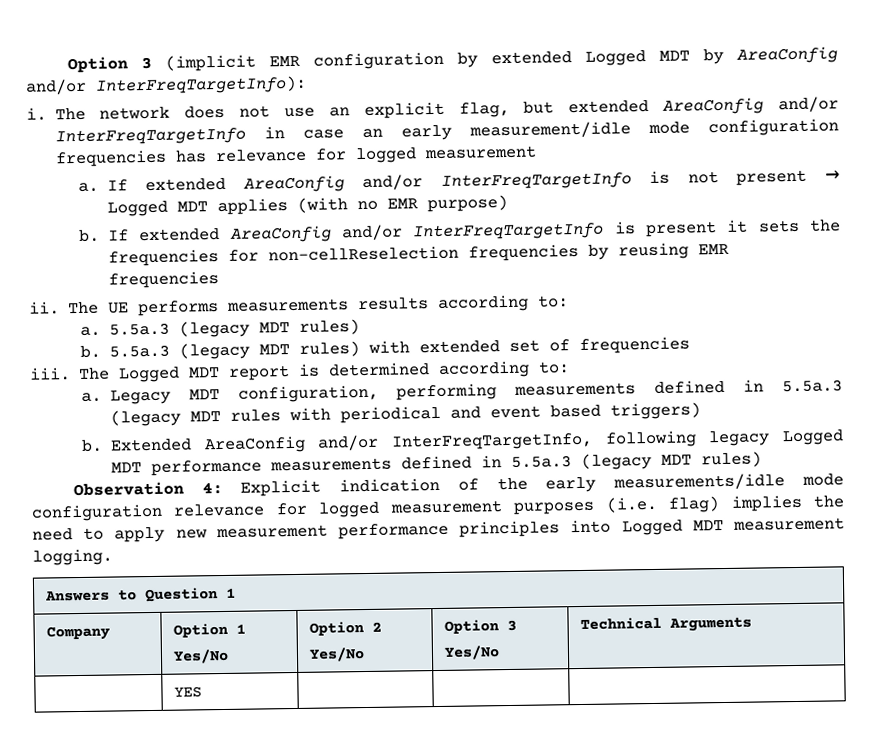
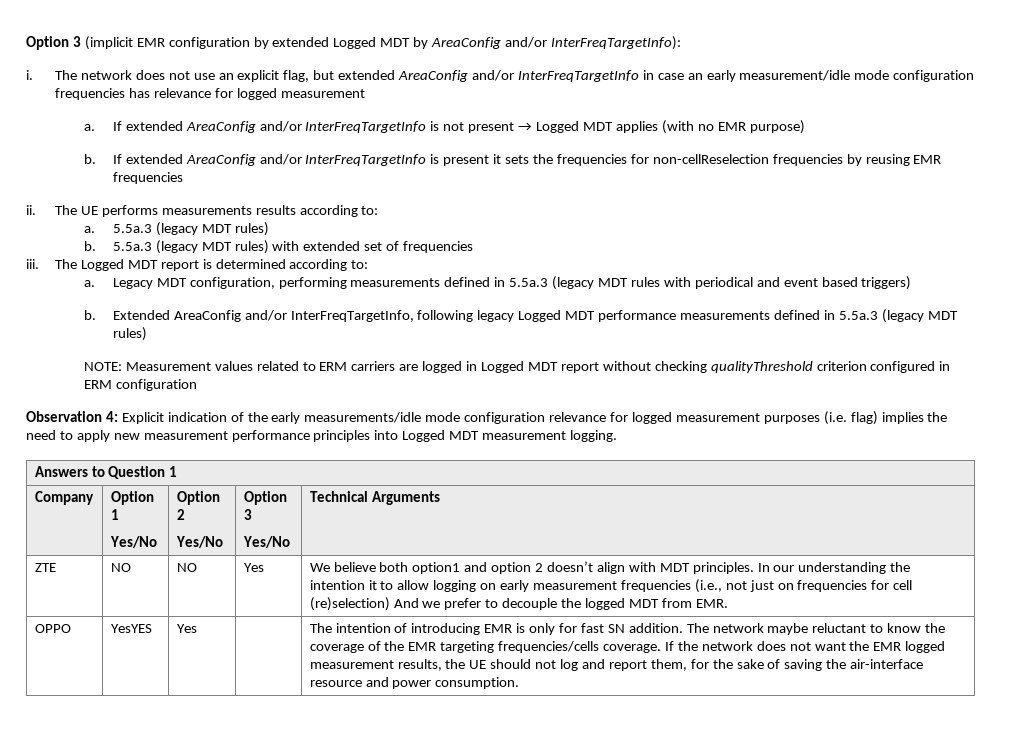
(762, 459) none -> [83,361,951,373] [83,379,197,391] // NOTE: Measurement values related to ERM carriers are logged in Logged MDT report without checking qualityThreshold criterion configured in ERM configuration
[173,686,202,698] | YES | | | -> [34,563,56,572] [110,563,131,572] [176,563,197,572] [243,563,264,572] [309,561,911,574] [309,579,913,593] [309,597,728,611] [34,624,71,633] [110,624,152,633] [176,624,197,633] [309,623,946,635] [309,641,946,653] [309,659,924,671] [309,677,520,689] ZTE | NO | NO | Yes | We believe both option1 and option 2 doesn’t align with MDT principles. In our understanding the intention it to allow logging on early measurement frequencies (i.e., not just on frequencies for cell (re)selection) And we prefer to decouple the logged MDT from EMR. // OPPO | YesYES | Yes | | The intention of introducing EMR is only for fast SN addition. The network maybe reluctant to know the coverage of the EMR targeting frequencies/cells coverage. If the network does not want the EMR logged measurement results, the UE should not log and report them, for the sake of saving the air-interface resource and power consumption.

